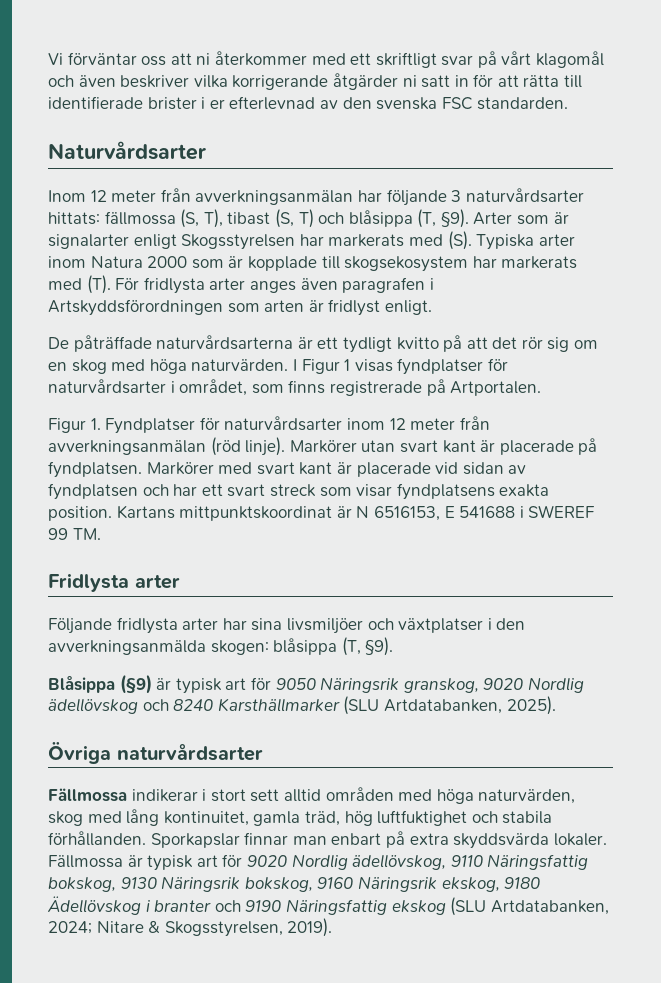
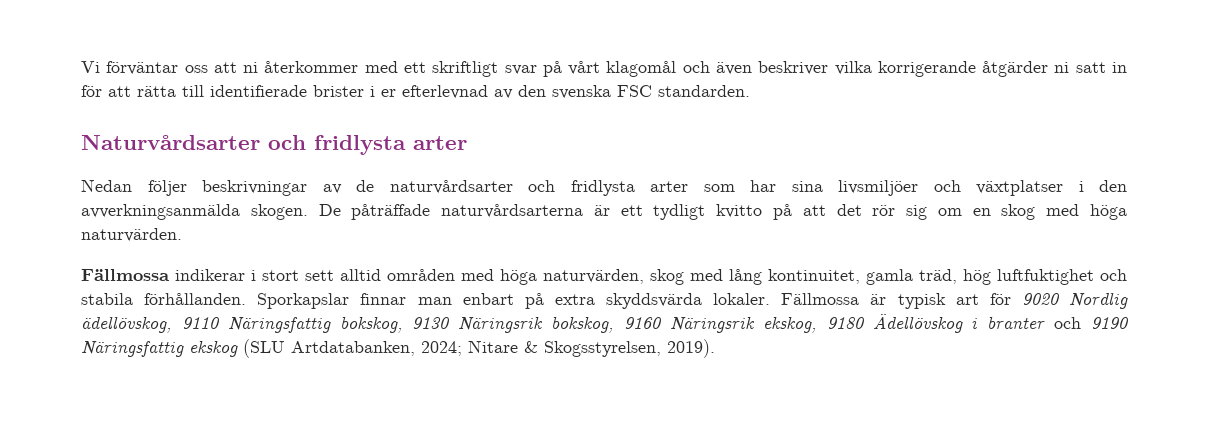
[48,188,584,206] [48,209,569,228] [48,231,575,250] [48,256,578,272] [48,275,434,294] [48,299,432,316] // Inom 12 meter från avverkningsanmälan har följande 3 naturvårdsarter hittats: fällmossa (S, T), tibast (S, T) och blåsippa (T, §9). Arter som är signalarter enligt Skogsstyrelsen har markerats med (S). Typiska arter inom Natura 2000 som är kopplade till skogsekosystem har markerats med (T). För fridlysta arter anges även paragrafen i Artskyddsförordningen som arten är fridlyst enligt. // -> [268,135,467,155] [81,179,1127,196] [81,204,308,220] och fridlysta arter // Nedan följer beskrivningar av de naturvårdsarter och fridlysta arter som har sina livsmiljöer och växtplatser i den avverkningsanmälda skogen.
[292,358,508,375] [48,379,542,396] [48,416,490,434] [48,437,598,456] [48,461,527,478] [48,483,550,500] [48,505,595,521] [48,528,101,540] [48,573,180,592] [48,617,526,634] [48,637,394,656] [48,674,584,694] [48,696,556,715] [48,742,263,764] I Figur 1 visas fyndplatser för naturvårdsarter i området, som finns registrerade på Artportalen. // Figur 1. Fyndplatser för naturvårdsarter inom 12 meter från avverkningsanmälan (röd linje). Markörer utan svart kant är placerade på fyndplatsen. Markörer med svart kant är placerade vid sidan av fyndplatsen och har ett svart streck som visar fyndplatsens exakta position. Kartans mittpunktskoordinat är N 6516153, E 541688 i SWEREF 99 TM. // Fridlysta arter // Följande fridlysta arter har sina livsmiljöer och växtplatser i den avverkningsanmälda skogen: blåsippa (T, §9). // Blåsippa (§9) är typisk art för 9050 Näringsrik granskog, 9020 Nordlig ädellövskog och 8240 Karsthällmarker (SLU Artdatabanken, 2025). // Övriga naturvårdsarter -> (182, 235) none

